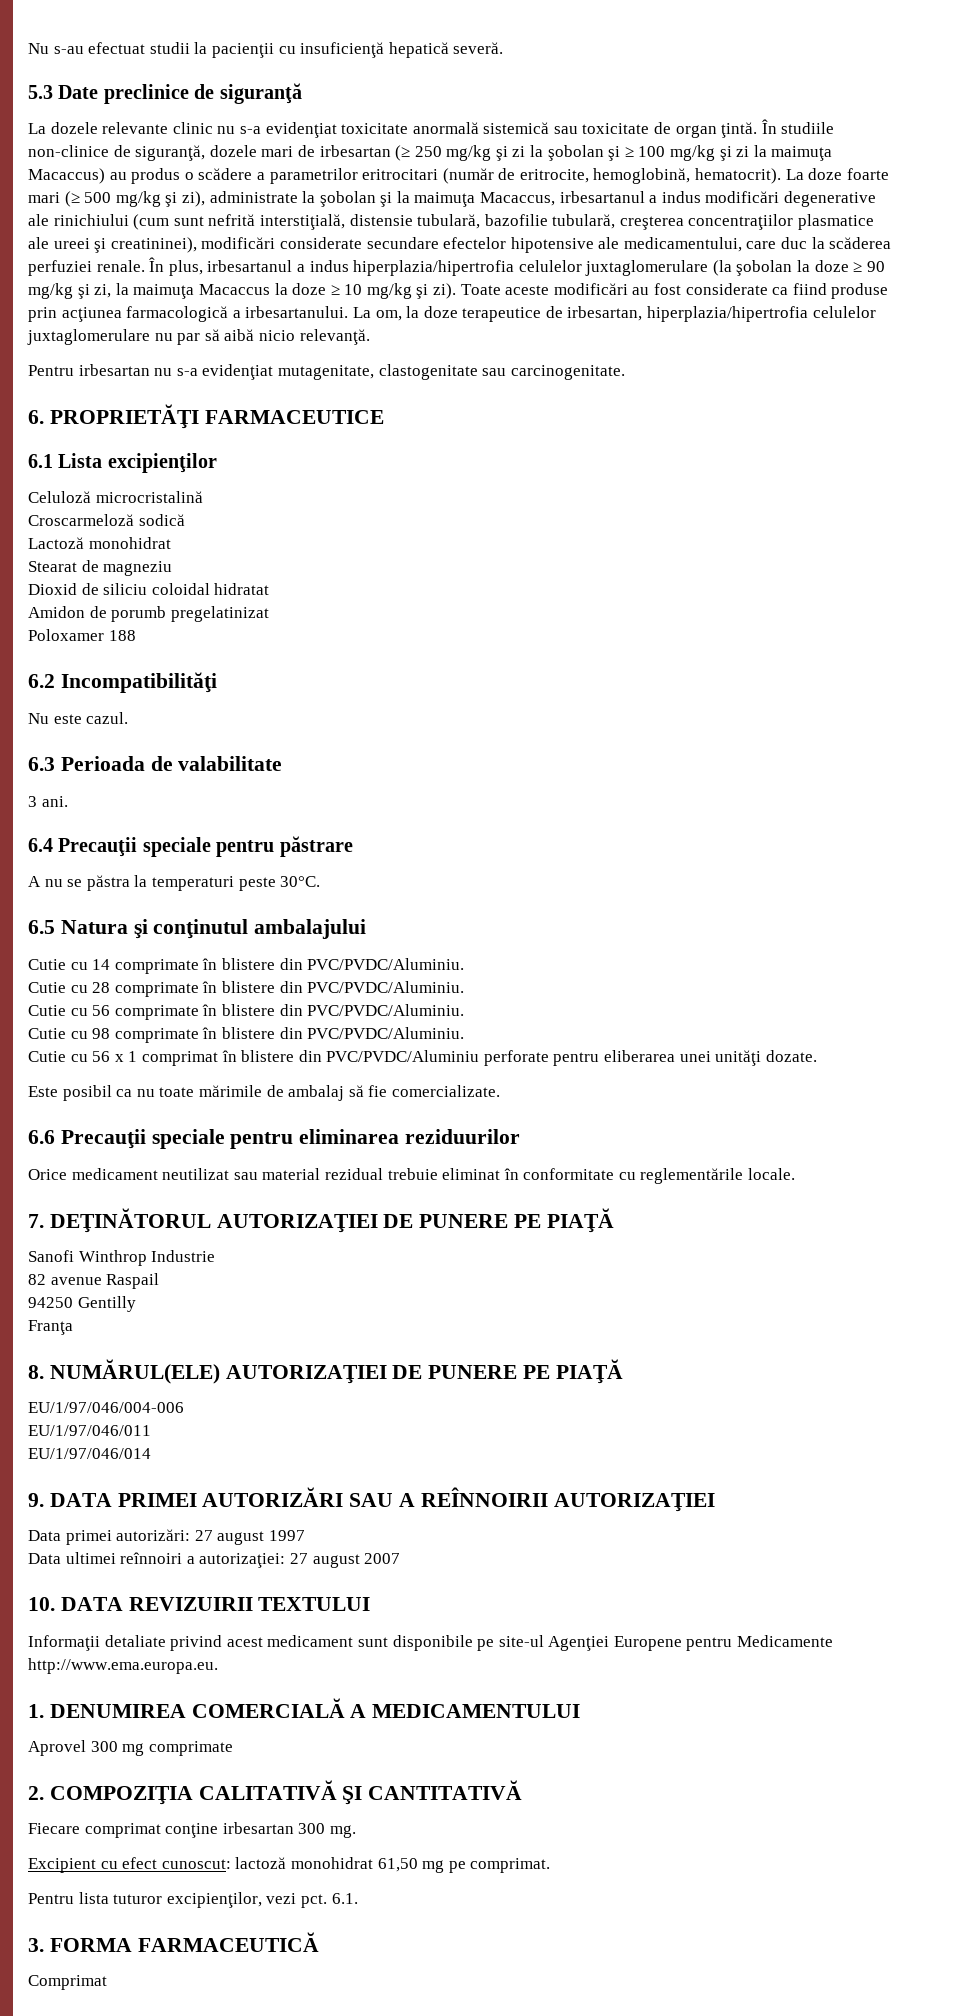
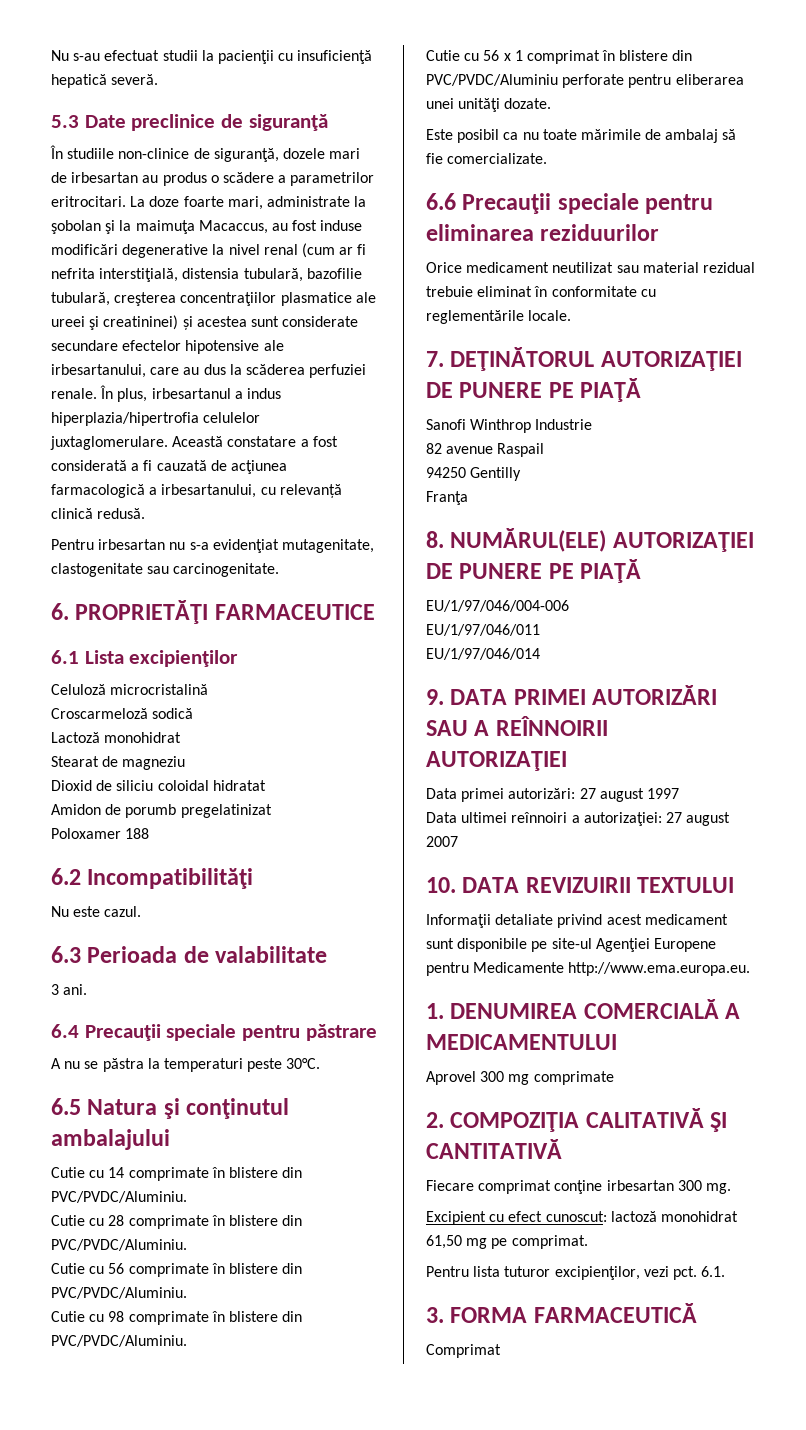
[28,122,758,138] La dozele relevante clinic nu s-a evidenţiat toxicitate anormală sistemică sau toxicitate de organ ţintă. -> (328, 122) none
[395,145,833,161] [28,168,105,184] (≥ 250 mg/kg şi zi la şobolan şi ≥ 100 mg/kg şi zi la maimuţa Macaccus) -> (139, 177) none
[362,168,889,184] [28,191,205,207] eritrocitari (număr de eritrocite, hemoglobină, hematocrit). La doze foarte mari (≥ 500 mg/kg şi zi), -> [51,196,263,210] eritrocitari. La doze foarte mari,
[559,191,877,207] [28,214,413,230] irbesartanul a indus modificări degenerative ale rinichiului (cum sunt nefrită interstiţială, distensie -> [271,220,363,231] [51,243,367,258] [51,268,240,282] au fost induse modificări degenerative la nivel renal (cum ar fi nefrita interstiţială, distensia
[110,237,276,253] creatininei), modificări -> [103,315,279,330] creatininei) și acestea sunt
[623,237,808,252] medicamentului, care duc -> [51,364,226,378] irbesartanului, care au dus
[585,260,885,276] [28,283,889,299] [28,306,876,322] [27,329,370,345] juxtaglomerulare (la şobolan la doze ≥ 90 mg/kg şi zi, la maimuţa Macaccus la doze ≥ 10 mg/kg şi zi). Toate aceste modificări au fost considerate ca fiind produse prin acţiunea farmacologică a irbesartanului. La om, la doze terapeutice de irbesartan, hiperplazia/hipertrofia celulelor juxtaglomerulare nu par să aibă nicio relevanţă. -> [50,436,338,450] [51,460,287,474] [51,484,342,498] [51,508,146,519] juxtaglomerulare. Această constatare a fost considerată a fi cauzată de acţiunea farmacologică a irbesartanului, cu relevanță clinică redusă.

